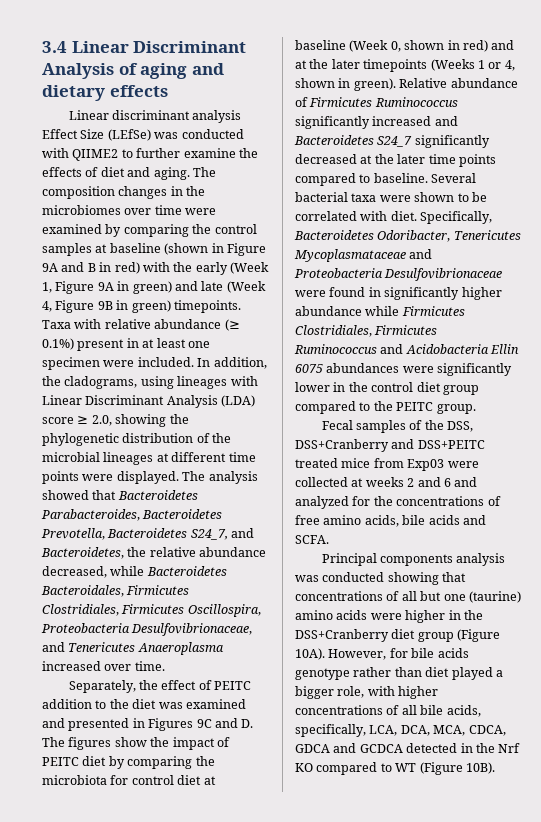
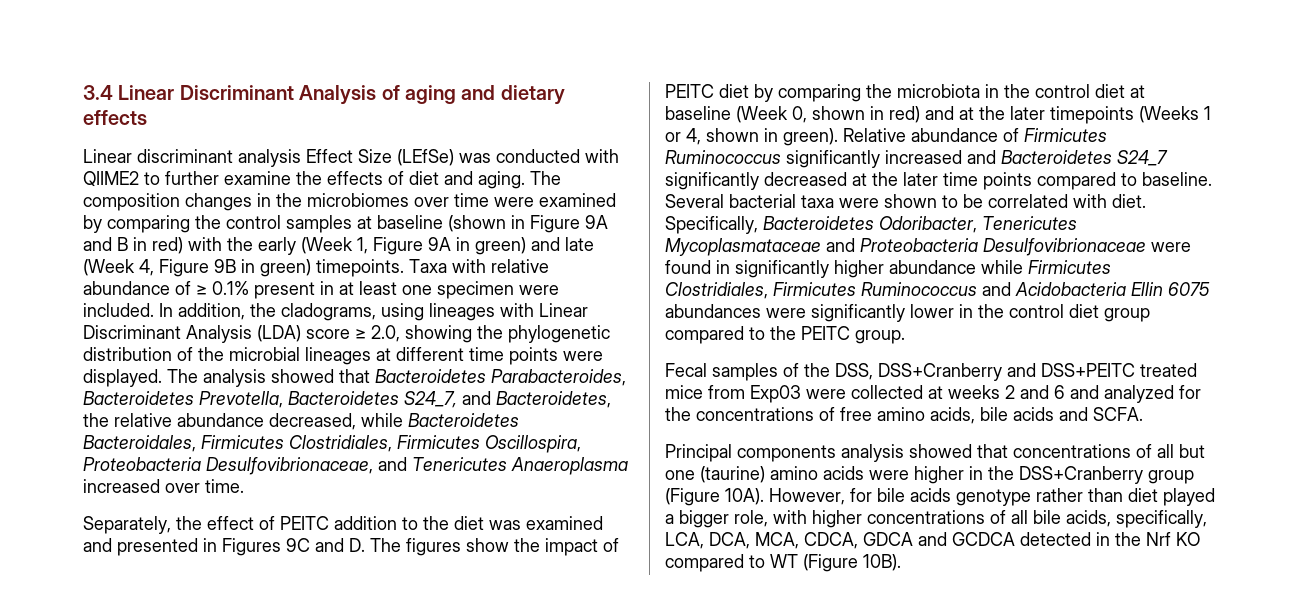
[224,319,240,331] [42,338,74,350] (≥ 0.1%) -> [175,281,249,295] of ≥ 0.1%
[110,775,129,785] for -> [985,84,1030,98] in the
[295,572,439,585] was conducted showing -> [909,444,972,458] showed
[391,629,416,639] diet -> (1143, 475) none

